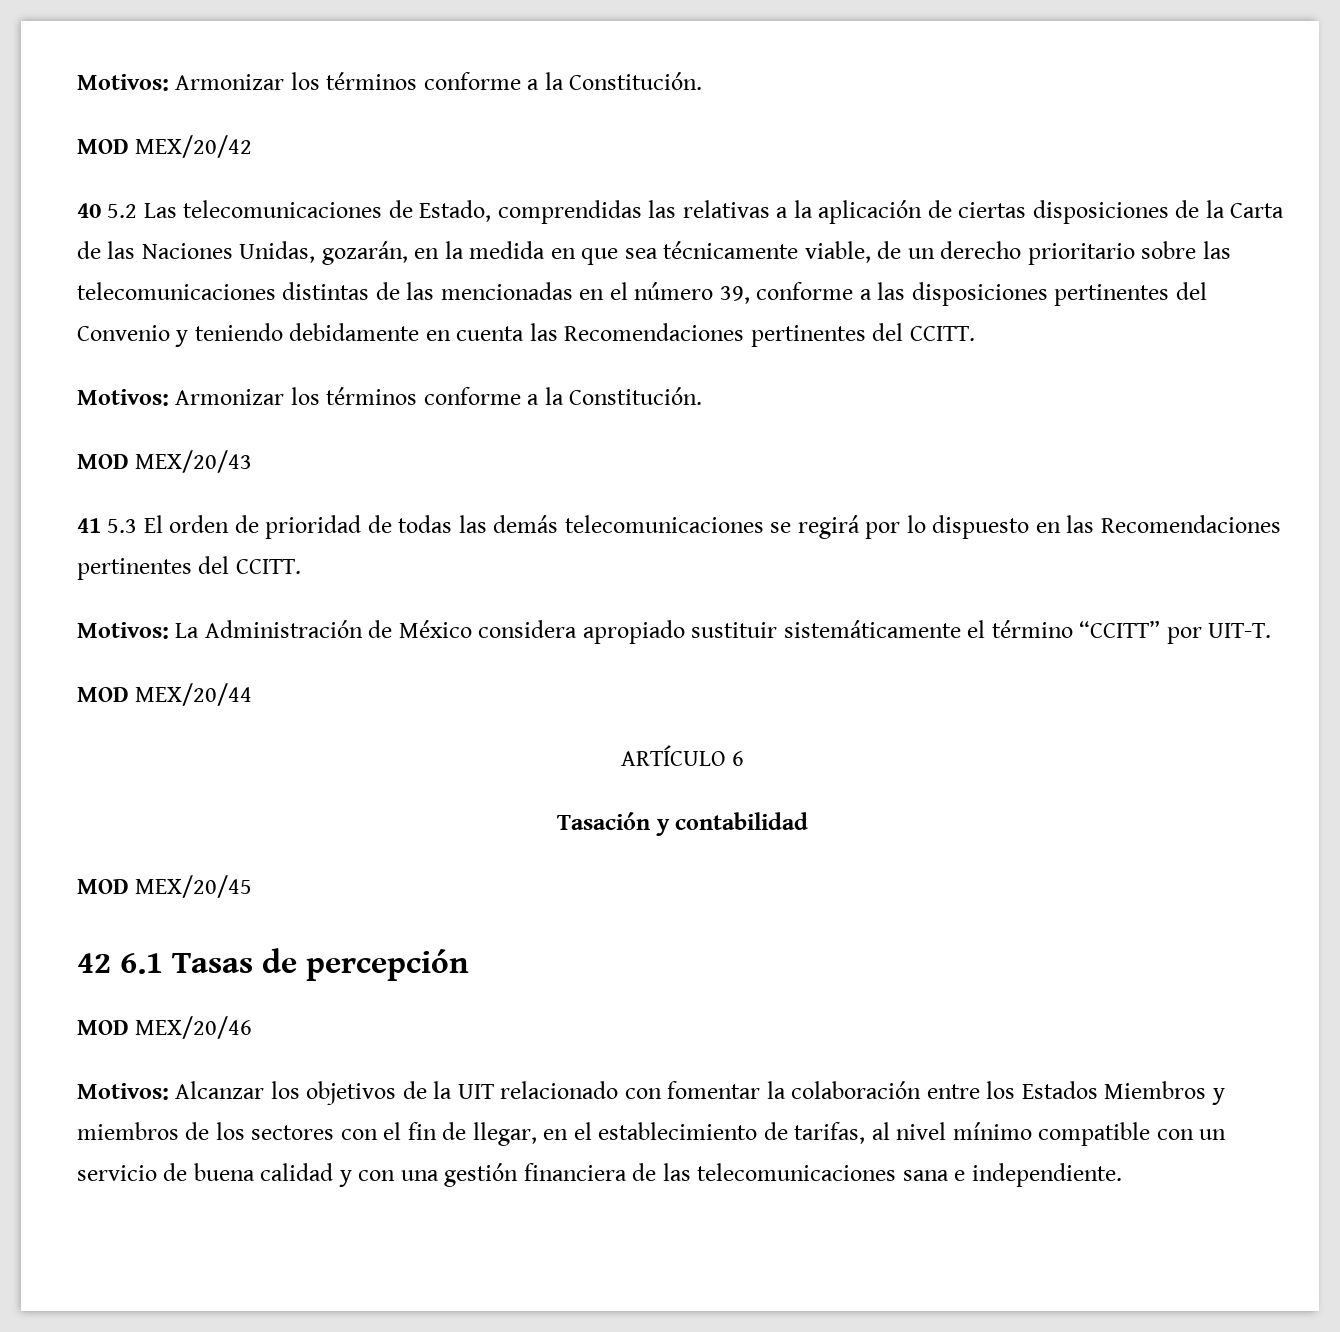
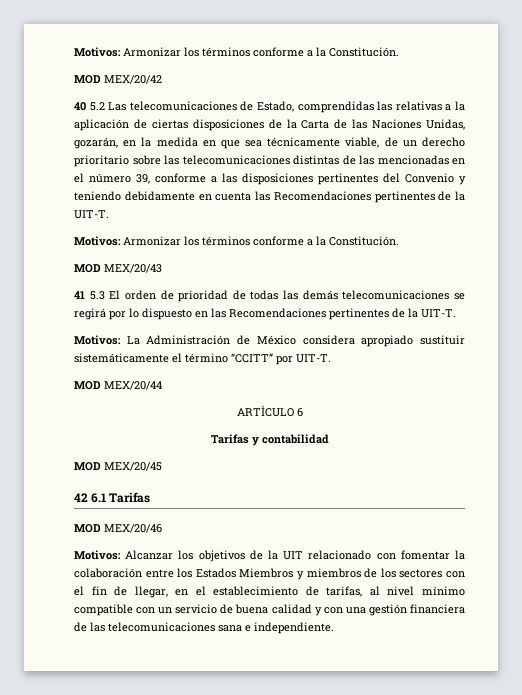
[872,323,975,341] del CCITT. -> [438,191,465,201] [74,210,109,219] de la UIT-T.
[198,556,301,574] del CCITT. -> [392,308,456,318] de la UIT-T.
[557,812,651,830] Tasación -> [210,434,249,444] Tarifas
[172,948,469,981] Tasas de percepción -> [109,492,151,503] Tarifas

